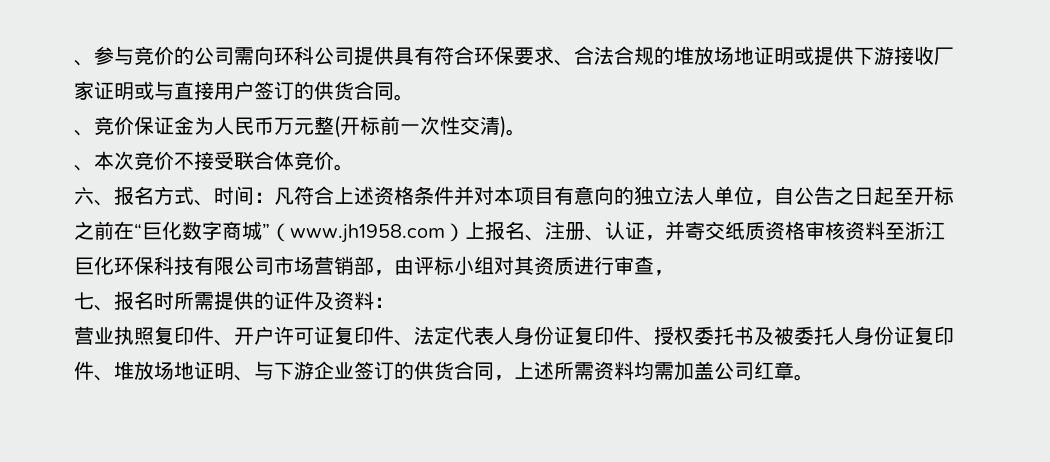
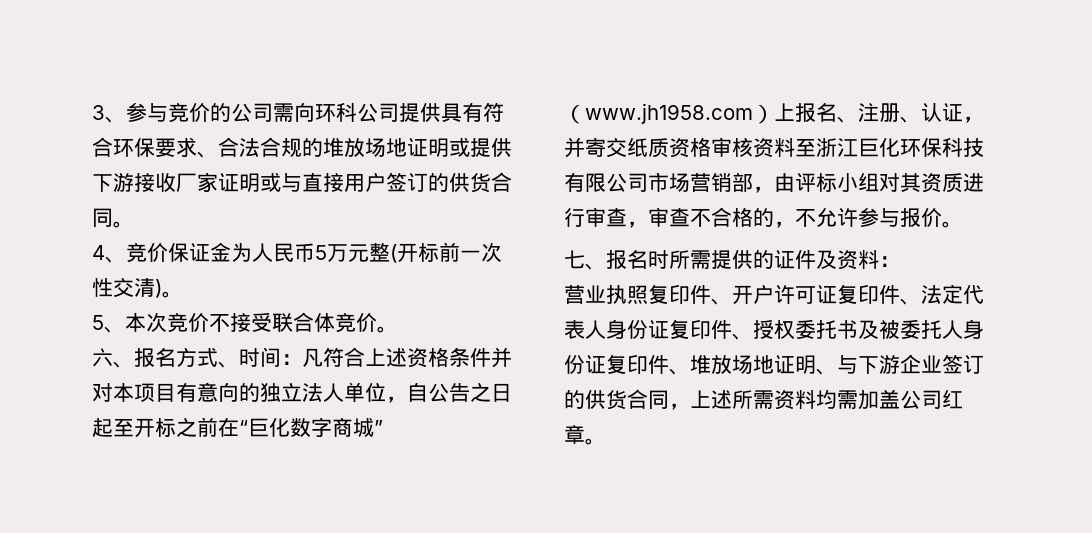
(74, 63) none -> [92,105,105,120] 3
(414, 97) none -> [92,245,105,260] 4
(274, 126) none -> [315,245,327,260] 5
(526, 132) none -> [92,315,104,330] 5
(674, 273) none -> [648,207,963,228] 审查不合格的，不允许参与报价。

